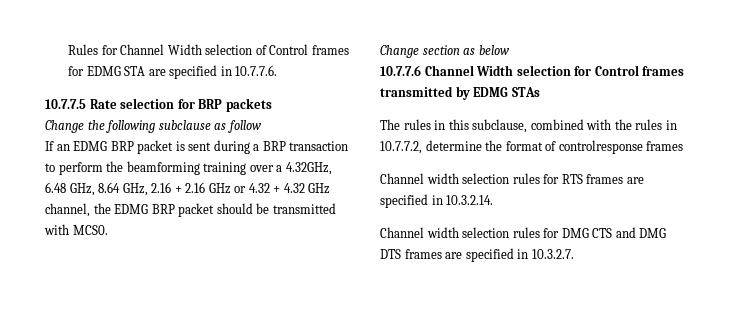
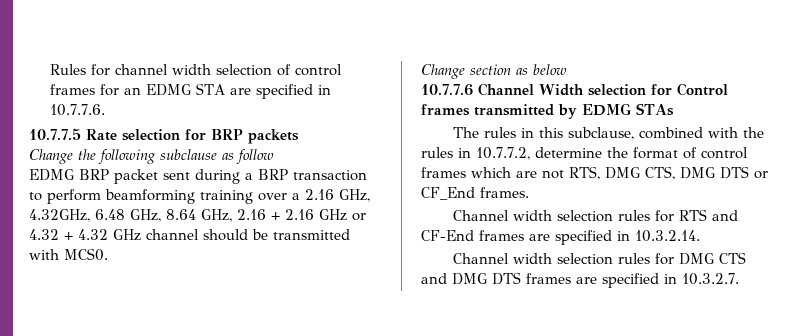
[120,44,202,55] Channel Width -> [115,64,212,75] channel width
[269,44,309,55] Control -> [295,64,343,76] control
(85, 71) none -> [124,87,142,95] an
[45,140,185,154] If an EDMG BRP packet is -> [29,169,158,184] EDMG BRP packet
[106,161,124,172] the -> (101, 196) none
(283, 168) none -> [305,189,370,202] 2.16 GHz,
[45,203,215,217] channel, the EDMG BRP packet -> [146,229,199,240] channel
[558,140,684,154] controlresponse frames -> [701,147,748,159] [421,166,768,180] [421,187,529,200] control frames which are not RTS, DMG CTS, DMG DTS or CF_End frames.
(583, 179) none -> [712,210,739,221] [421,230,474,241] and CF-End

